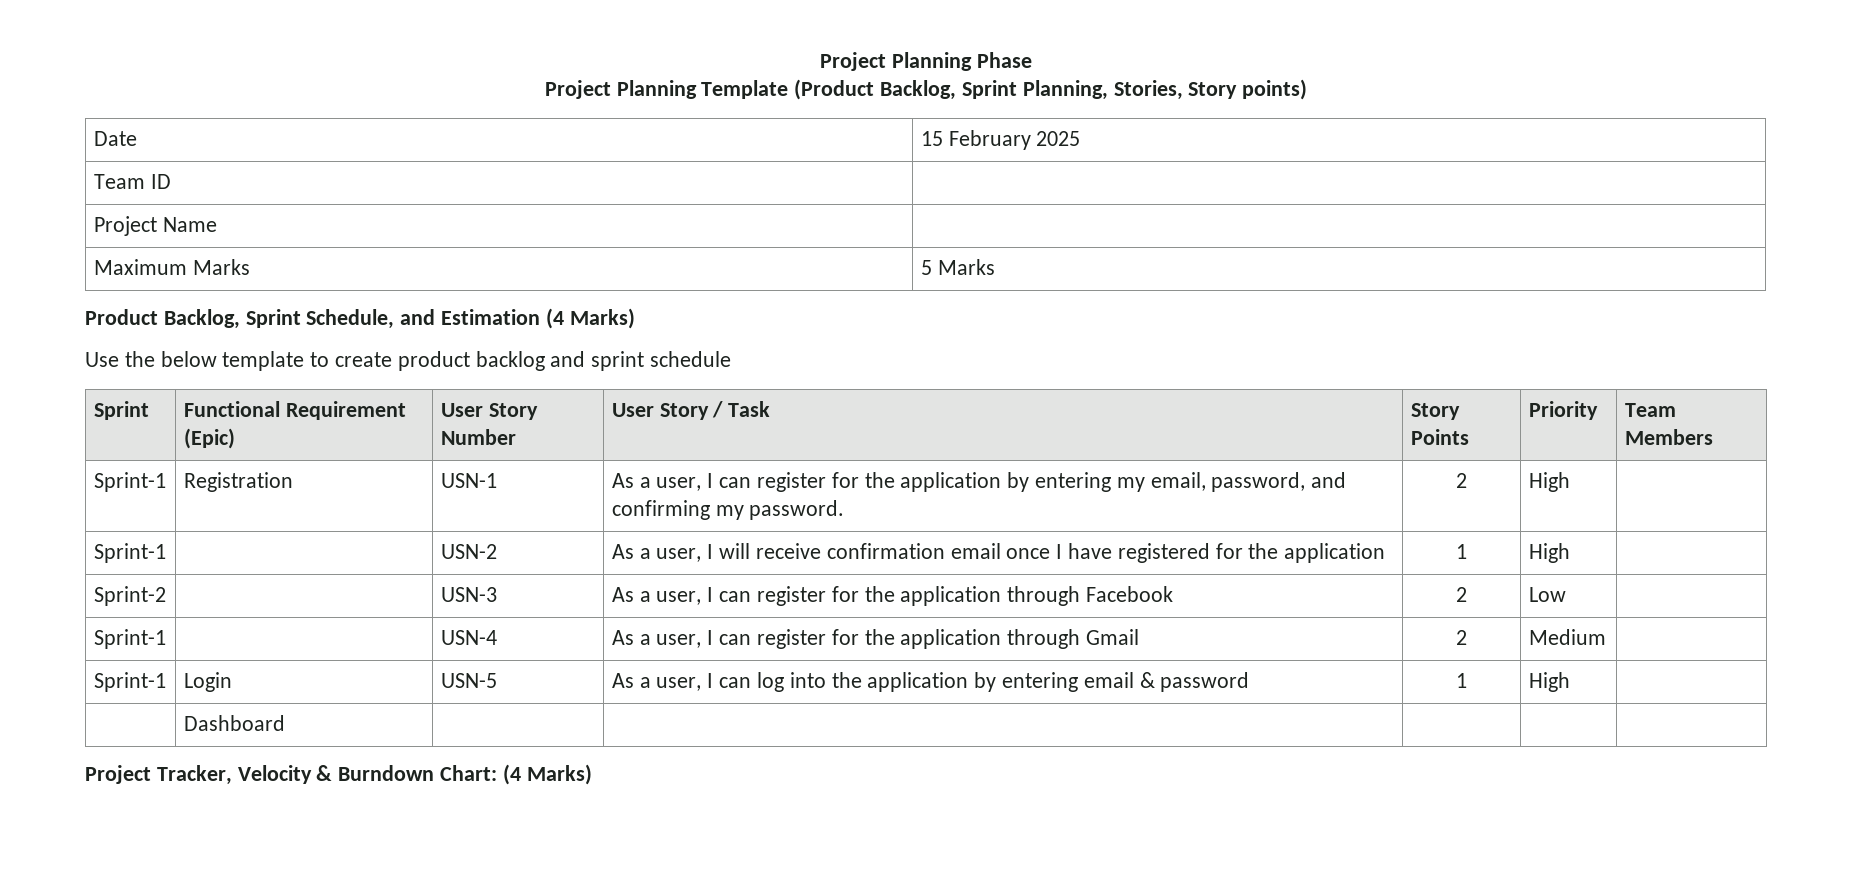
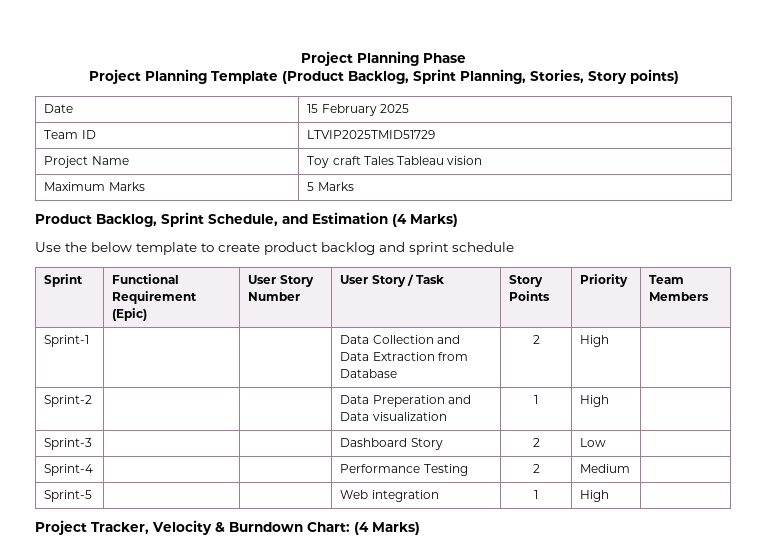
(171, 181) none -> [307,130,436,139] LTVIP2025TMID51729
(217, 224) none -> [307,156,483,168] Toy craft Tales Tableau vision
[183,472,293,492] [440,473,497,488] [611,472,1347,492] [611,500,845,520] [1456,473,1467,488] [1528,472,1570,492] [93,543,166,563] [440,544,497,559] [611,543,1386,563] [1456,544,1467,559] [1528,543,1570,563] [93,586,166,606] [440,587,497,602] [611,586,1173,606] [1456,587,1467,602] [1528,587,1566,602] [93,629,166,649] [440,630,497,645] [611,629,1139,649] [1456,630,1467,645] [1528,629,1606,645] [93,672,166,692] [183,672,232,692] [440,673,497,688] [611,672,1250,692] [1456,673,1467,688] [1528,672,1570,692] [183,715,285,731] Registration | USN-1 | As a user, I can register for the application by entering my email, password, and confirming my password. | 2 | High | // Sprint-1 | | USN-2 | As a user, I will receive confirmation email once I have registered for the application | 1 | High | // Sprint-2 | | USN-3 | As a user, I can register for the application through Facebook | 2 | Low | // Sprint-1 | | USN-4 | As a user, I can register for the application through Gmail | 2 | Medium | // Sprint-1 | Login | USN-5 | As a user, I can log into the application by entering email & password | 1 | High | // | Dashboard | | | | | -> [340,335,460,344] [340,352,468,361] [340,369,398,378] [532,335,540,344] [580,335,610,347] [44,395,93,407] [340,395,471,407] [340,412,447,421] [534,395,538,404] [580,395,610,407] [44,438,93,450] [340,438,443,450] [532,438,540,447] [580,438,607,447] [44,464,94,476] [340,464,468,476] [532,464,540,473] [580,464,631,473] [44,490,93,502] [340,490,439,502] [534,490,538,499] [580,490,610,502] | | Data Collection and Data Extraction from Database | 2 | High | // Sprint-2 | | | Data Preperation and Data visualization | 1 | High | // Sprint-3 | | | Dashboard Story | 2 | Low | // Sprint-4 | | | Performance Testing | 2 | Medium | // Sprint-5 | | | Web integration | 1 | High |

